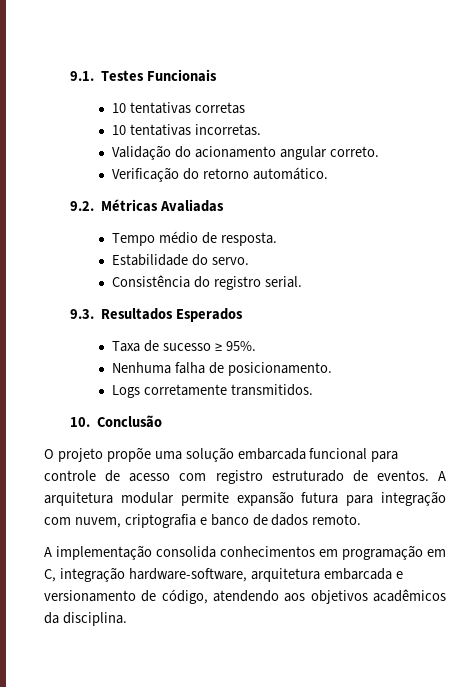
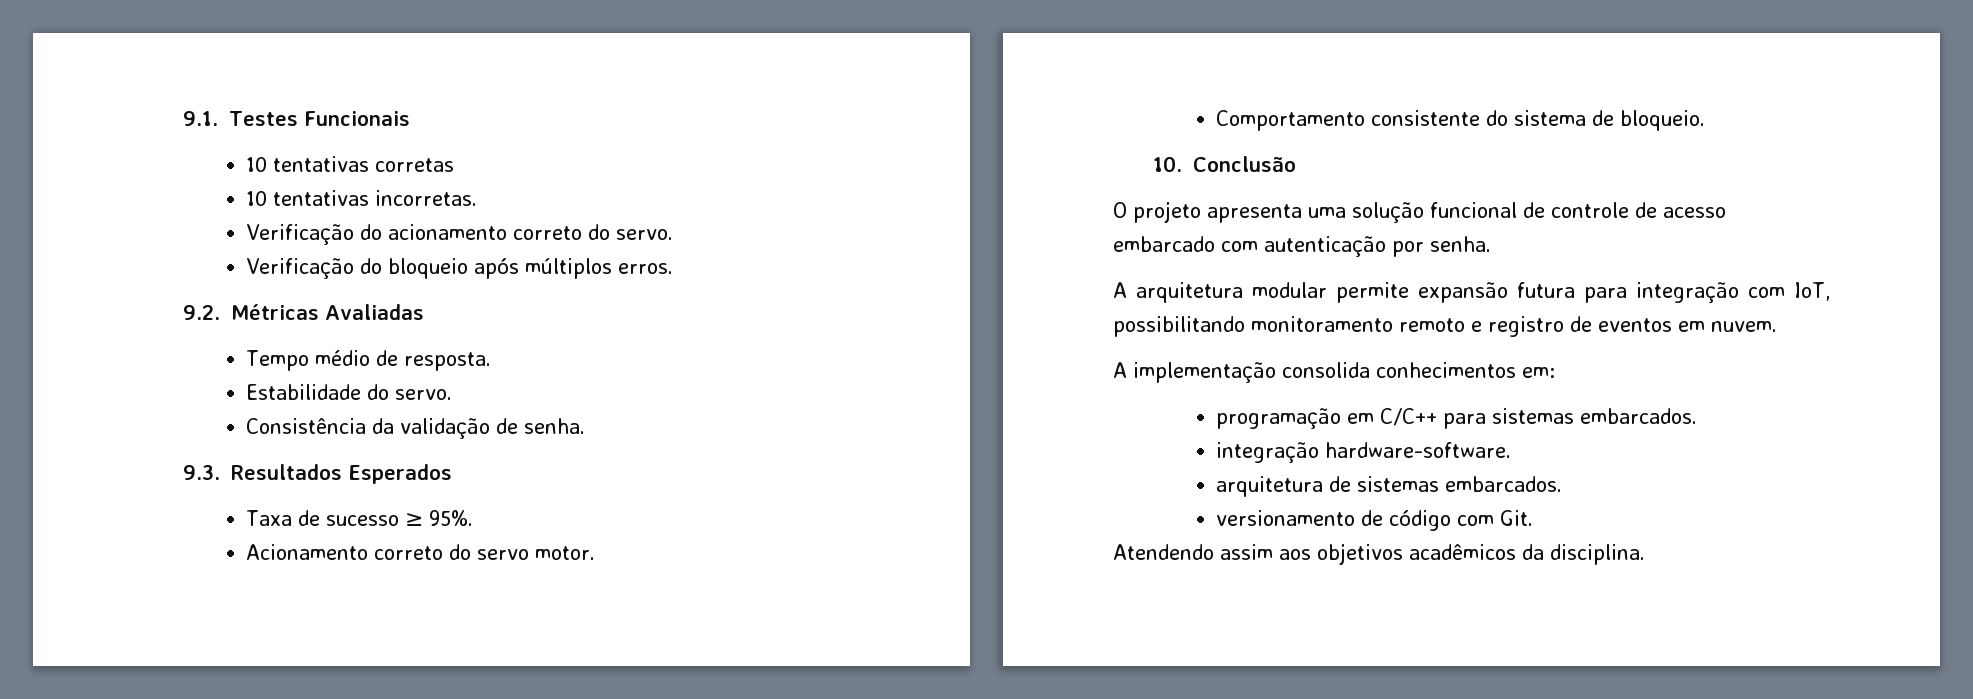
[111,145,171,160] Validação -> [246,224,355,245] Verificação
[279,146,379,160] [111,167,328,182] angular correto. // Verificação do retorno automático. -> [513,224,674,240] [246,258,674,279] correto do servo. // Verificação do bloqueio após múltiplos erros.
[193,276,302,290] do registro serial. -> [372,418,586,439] da validação de senha.
[111,362,332,376] [111,384,313,398] Nenhuma falha de posicionamento. // Logs corretamente transmitidos. -> [246,544,596,560] [1216,110,1706,131] Acionamento correto do servo motor. // Comportamento consistente do sistema de bloqueio.
[106,447,151,462] propõe -> [1207,204,1302,223] apresenta
[237,448,399,462] [44,470,429,484] embarcada funcional para controle de acesso com registro estruturado de eventos. -> [1430,202,1726,218] [1113,236,1491,257] funcional de controle de acesso embarcado com autenticação por senha. //
[74,514,362,528] nuvem, criptografia e banco de dados remoto. -> [1794,282,1831,301] [1113,316,1777,337] IoT, possibilitando monitoramento remoto e registro de eventos em nuvem.
[319,549,338,557] em -> [1522,367,1555,378] em: //
[44,567,403,582] [44,589,279,604] C, integração hardware-software, arquitetura embarcada e versionamento de código, atendendo -> [1380,408,1698,429] [1216,442,1512,463] [1216,476,1563,497] [1216,510,1534,531] [1113,544,1273,560] C/C++ para sistemas embarcados. // integração hardware-software. // arquitetura de sistemas embarcados. // versionamento de código com Git. // Atendendo assim

